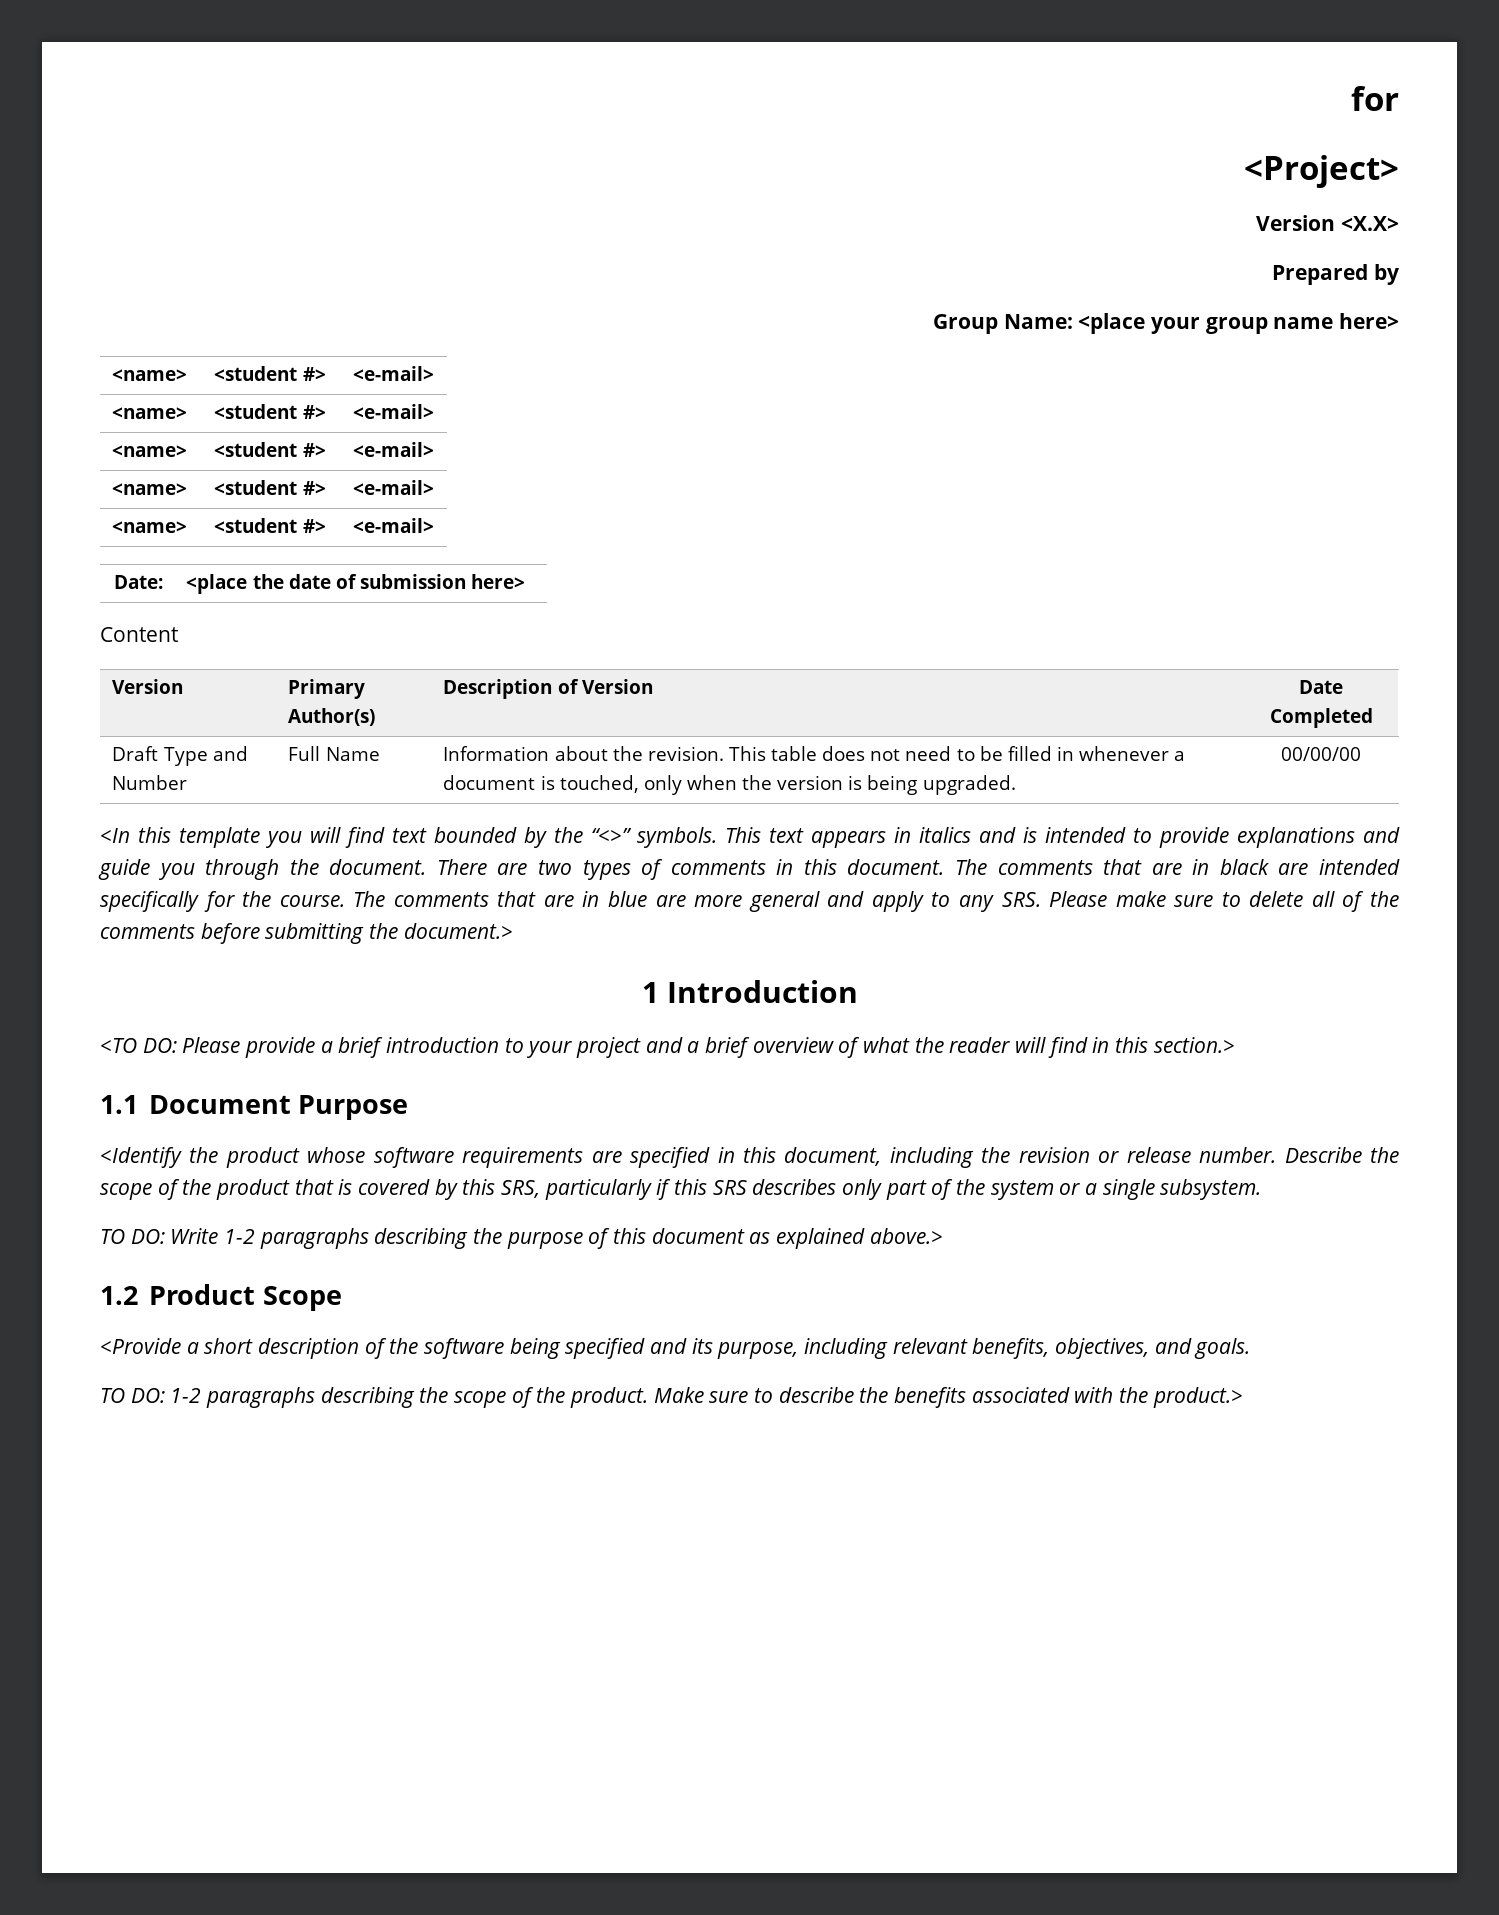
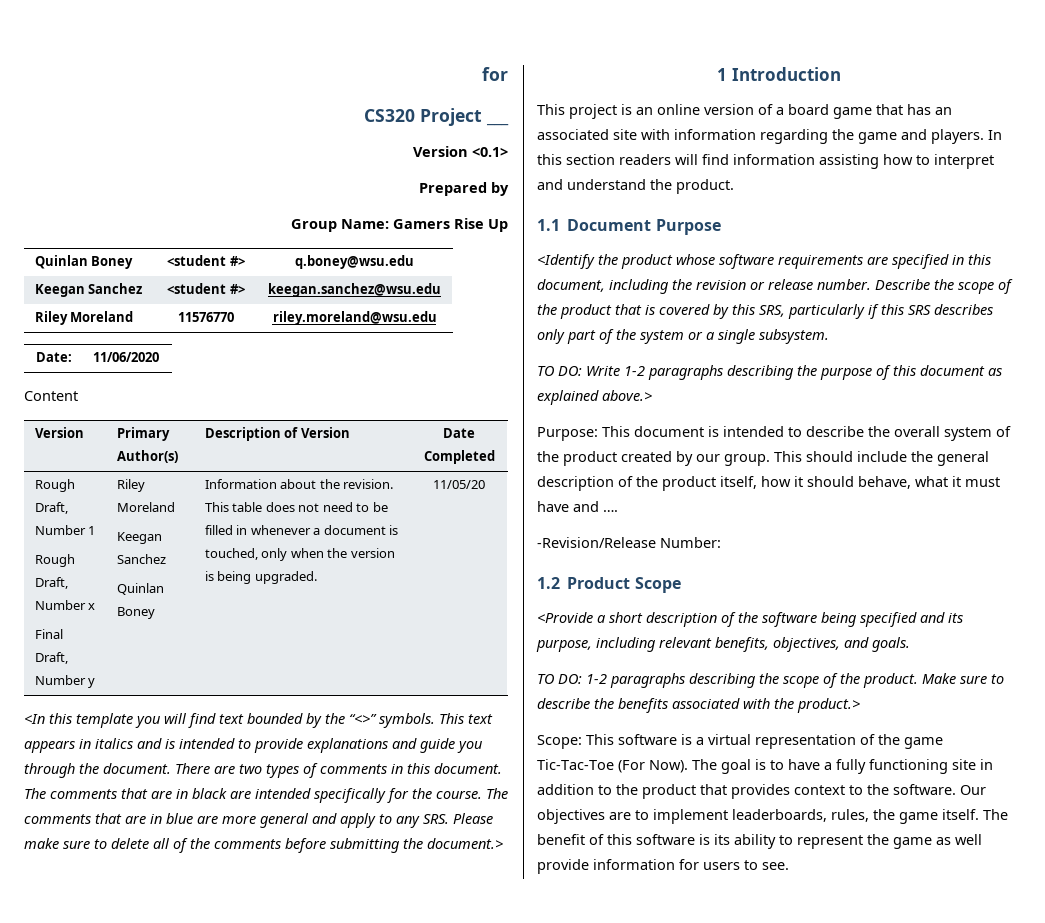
[1244,155,1400,188] [1256,215,1399,231] <Project> // Version <X.X> -> [364,108,509,126] [413,146,508,157] CS320 Project ___ // Version <0.1>
[1078,313,1400,334] [112,369,188,381] [214,366,326,381] [352,366,434,381] [112,407,188,419] [214,404,326,419] [352,404,434,419] [112,445,188,457] [214,442,326,457] [352,442,434,457] [112,483,188,495] [214,480,326,495] [352,480,434,495] [112,521,188,533] [214,518,326,533] [352,518,434,533] [113,575,163,589] [186,574,526,594] <place your group name here> // <name> | <student #> | <e-mail> // <name> | <student #> | <e-mail> // <name> | <student #> | <e-mail> // <name> | <student #> | <e-mail> // <name> | <student #> | <e-mail> // Date: | <place the date of submission here> -> [393,218,508,232] [34,255,134,269] [167,255,245,266] [295,255,414,269] [34,283,143,297] [167,283,245,294] [268,283,441,297] [34,311,134,325] [178,312,234,322] [272,311,437,325] [36,352,73,362] [92,352,159,362] Gamers Rise Up // Quinlan Boney | <student #> | q.boney@wsu.edu // Keegan Sanchez | <student #> | keegan.sanchez@wsu.edu // Riley Moreland | 11576770 | riley.moreland@wsu.edu // Date: | 11/06/2020
[112,746,248,766] [112,775,188,790] [288,746,380,761] Draft Type and Number | Full Name -> [34,479,75,492] [34,502,68,514] [34,525,96,535] [34,554,75,567] [34,577,68,589] [34,600,96,610] [34,629,63,639] [34,652,68,664] [34,675,96,688] [116,479,145,492] [116,502,175,512] [116,532,162,544] [116,554,166,564] [116,583,164,595] [116,607,155,619] Rough Draft, Number 1 // Rough Draft, Number x // Final Draft, Number y | Riley Moreland // Keegan Sanchez // Quinlan Boney
[1281,747,1361,761] 00/00/00 -> [433,480,485,489] 11/05/20
[100,1037,1235,1058] <TO DO: Please provide a brief introduction to your project and a brief overview of what the reader will find in this section.> -> [537,104,952,119] [537,129,1002,144] [537,154,994,169] [537,179,734,194] This project is an online version of a board game that has an associated site with information regarding the game and players. In this section readers will find information assisting how to interpret and understand the product.
(943, 1236) none -> [537,426,1011,441] [537,451,989,466] [537,476,1000,491] [537,501,618,512] [537,537,721,548] // Purpose: This document is intended to describe the overall system of the product created by our group. This should include the general description of the product itself, how it should behave, what it must have and …. // -Revision/Release Number:
(1243, 1397) none -> [537,734,943,749] [537,759,993,774] [537,784,986,799] [537,809,1008,824] [537,834,982,849] [537,859,789,874] // Scope: This software is a virtual representation of the game Tic-Tac-Toe (For Now). The goal is to have a fully functioning site in addition to the product that provides context to the software. Our objectives are to implement leaderboards, rules, the game itself. The benefit of this software is its ability to represent the game as well provide information for users to see.

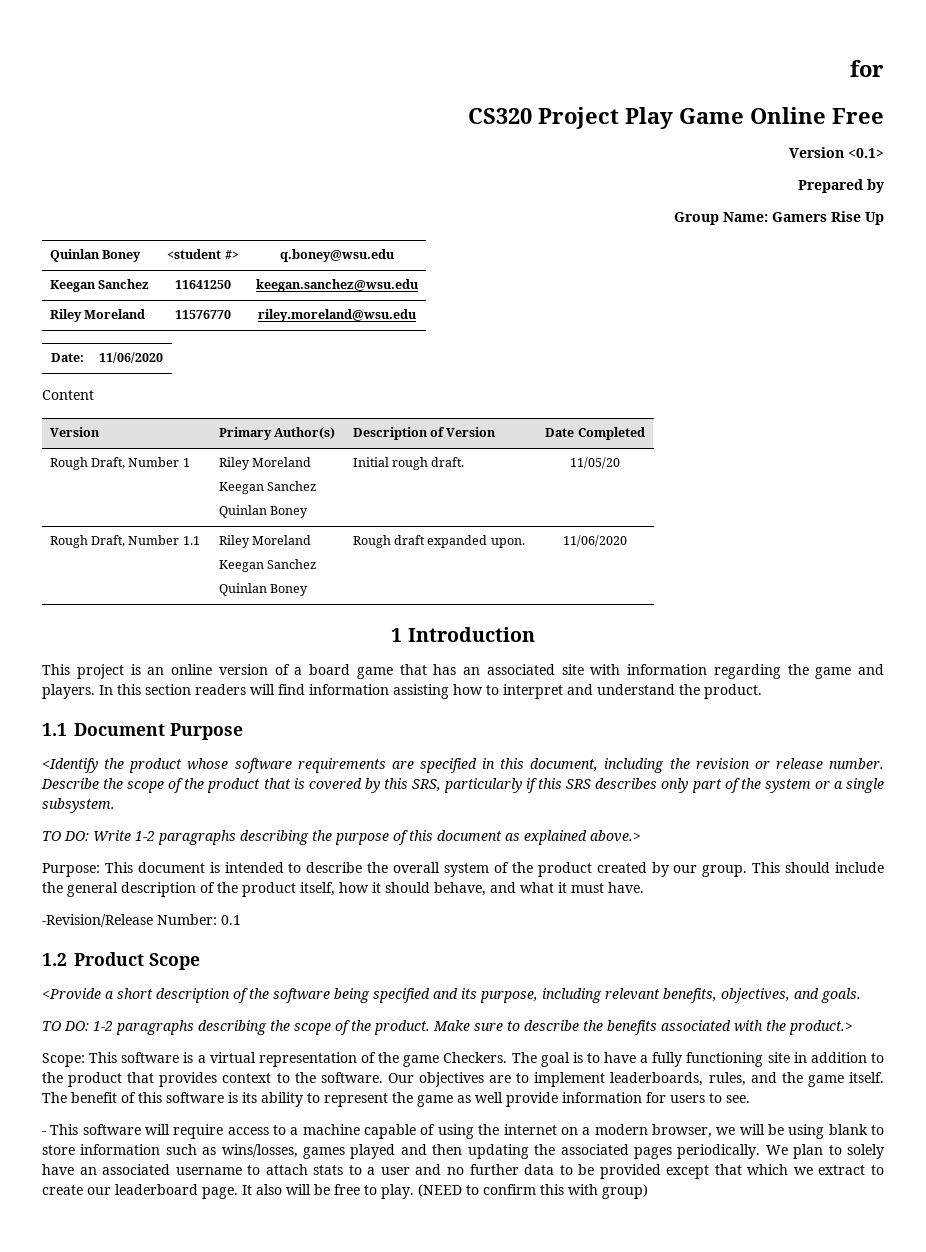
[486,122,509,126] ___ -> [625,107,884,129] Play Game Online Free
[167,283,245,294] <student #> -> [175,280,231,289] 11641250
[34,554,75,567] [34,577,68,589] [34,600,96,610] [34,629,63,639] [34,652,68,664] [34,675,96,688] [116,479,145,492] [116,502,175,512] [116,532,162,544] [116,554,166,564] [116,583,164,595] [116,607,155,619] [204,479,394,489] [204,502,388,512] [204,525,399,535] [204,548,395,561] [204,571,317,584] [433,480,485,489] [24,713,493,728] [24,738,482,753] [24,763,502,778] [24,788,508,803] [24,813,493,828] [24,838,503,853] // Rough Draft, Number x // Final Draft, Number y | Riley Moreland // Keegan Sanchez // Quinlan Boney | Information about the revision. This table does not need to be filled in whenever a document is touched, only when the version is being upgraded. | 11/05/20 // <In this template you will find text bounded by the “<>” symbols. This text appears in italics and is intended to provide explanations and guide you through the document. There are two types of comments in this document. The comments that are in black are intended specifically for the course. The comments that are in blue are more general and apply to any SRS. Please make sure to delete all of the comments before submitting the document.> -> [218,457,312,470] [218,481,317,494] [218,505,309,518] [352,457,465,470] [570,457,620,469] [49,535,200,548] [218,535,312,548] [218,559,317,572] [218,583,309,596] [352,535,525,548] [563,535,627,547] | Riley Moreland // Keegan Sanchez // Quinlan Boney | Initial rough draft. | 11/05/20 // Rough Draft, Number 1.1 | Riley Moreland // Keegan Sanchez // Quinlan Boney | Rough draft expanded upon. | 11/06/2020
(911, 482) none -> [490,882,516,893] and
[537,501,618,512] have and …. -> [608,882,644,893] have.
(721, 542) none -> [221,915,241,925] 0.1
[537,759,688,773] Tic-Tac-Toe (For Now). -> [443,1052,508,1063] Checkers.
(869, 815) none -> [750,1072,777,1083] and
(789, 866) none -> [42,1124,884,1139] [42,1144,884,1159] [42,1164,884,1179] [42,1184,648,1199] // - This software will require access to a machine capable of using the internet on a modern browser, we will be using blank to store information such as wins/losses, games played and then updating the associated pages periodically. We plan to solely have an associated username to attach stats to a user and no further data to be provided except that which we extract to create our leaderboard page. It also will be free to play. (NEED to confirm this with group)

